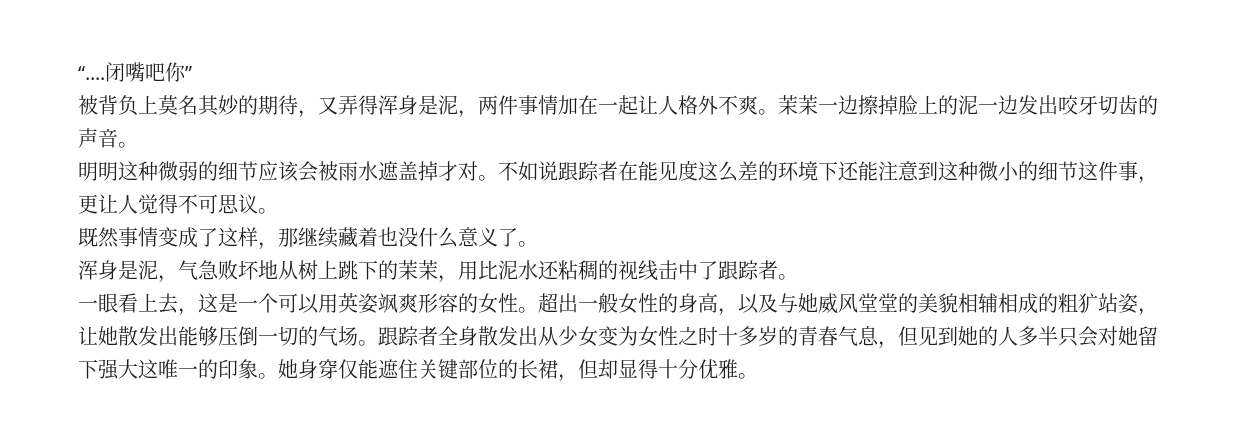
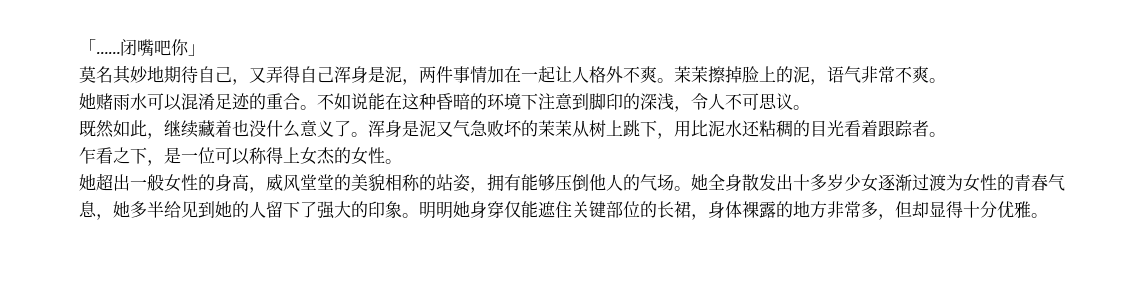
[78,66,105,80] “.... -> [79,39,120,54] 「……
[185,66,192,80] [78,95,298,116] ” // 被背负上莫名其妙的期待 -> [188,44,205,56] [79,65,232,84] 」 // 莫名其妙地期待自己
(378, 105) none -> [300,66,334,83] 自己
[818,95,858,115] 一边 -> (708, 74) none
[978,95,1158,115] [78,128,138,148] [78,160,1158,184] [78,194,178,214] 一边发出咬牙切齿的声音。 // 明明这种微弱的细节应该会被雨水遮盖掉才对。不如说跟踪者在能见度这么差的环境下还能注意到这种微小的细节这件事，更让人觉得 -> [810,66,946,85] [79,93,725,112] ，语气非常不爽。 // 她赌雨水可以混淆足迹的重合。不如说能在这种昏暗的环境下注意到脚印的深浅，令人
[118,227,298,250] 事情变成了这样，那 -> [113,120,164,139] 如此，
[78,260,178,283] // 浑身是泥， -> [368,120,453,137] 浑身是泥又
[258,260,278,279] 地 -> [521,120,572,137] 的茉茉
[378,260,438,280] 的茉茉 -> (657, 128) none
[618,260,718,281] 视线击中了 -> [810,120,878,137] 目光看着
[78,293,458,316] 一眼看上去，这是一个可以用英姿飒爽形容 -> [79,147,335,166] 乍看之下，是一位可以称得上女杰
(538, 310) none -> [79,174,96,191] // 她
[738,293,818,314] 以及与她 -> (266, 190) none
[978,293,1158,316] [78,326,178,346] 辅相成的粗犷站姿，让她散发出 -> [402,174,521,193] 称的站姿，拥有
[258,326,298,346] 一切 -> [589,174,623,191] 他人
[378,326,438,346] 跟踪者 -> [691,174,708,191] 她
[538,326,778,347] 从少女变为女性之时十多岁 -> [793,174,997,192] 十多岁少女逐渐过渡为女性
[898,326,918,346] 但 -> [113,201,181,218] 她多半给
[1018,326,1158,347] [78,359,198,380] 多半只会对她留下强大这唯一 -> [266,201,351,219] 留下了强大
(278, 376) none -> [419,201,453,219] 明明
(578, 378) none -> [708,201,895,220] 身体裸露的地方非常多，

